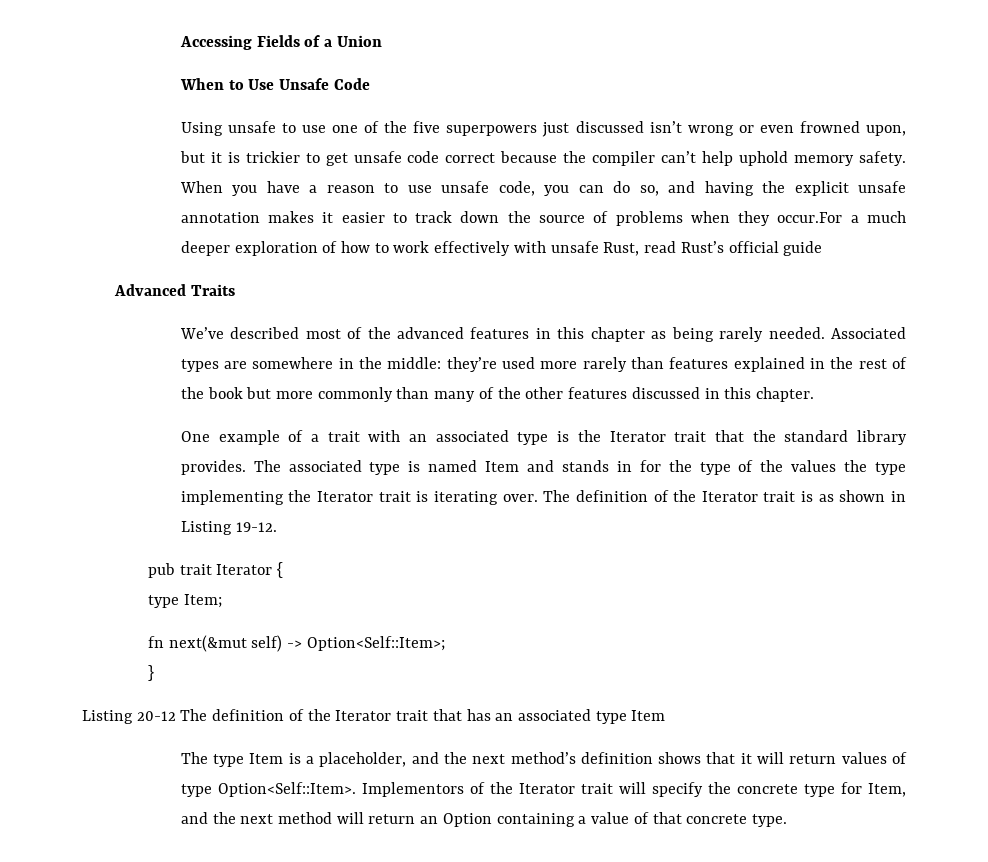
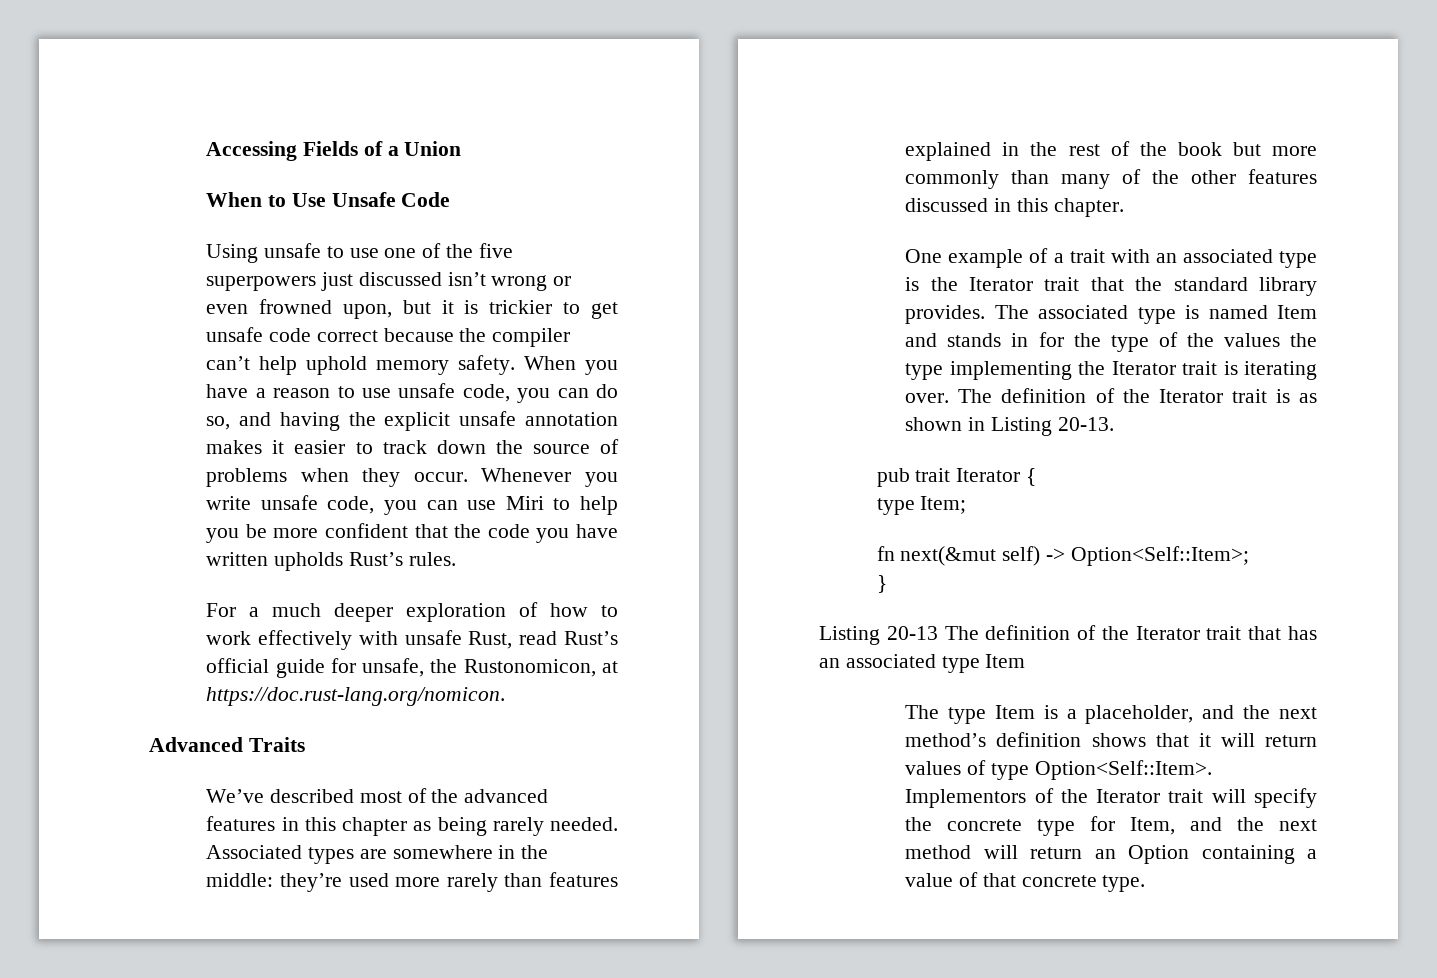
[777,212,843,223] occur.For -> [413,468,618,487] [206,495,618,515] [206,523,618,543] [206,552,456,571] [206,603,237,617] occur. Whenever you write unsafe code, you can use Miri to help you be more confident that the code you have written upholds Rust’s rules. // For
(823, 248) none -> [330,658,618,677] [206,687,506,706] for unsafe, the Rustonomicon, at https://doc.rust-lang.org/nomicon.
[235,522,277,532] 19-12. -> [1057,417,1114,431] 20-13.
[136,711,176,721] 20-12 -> [886,626,938,640] 20-13

